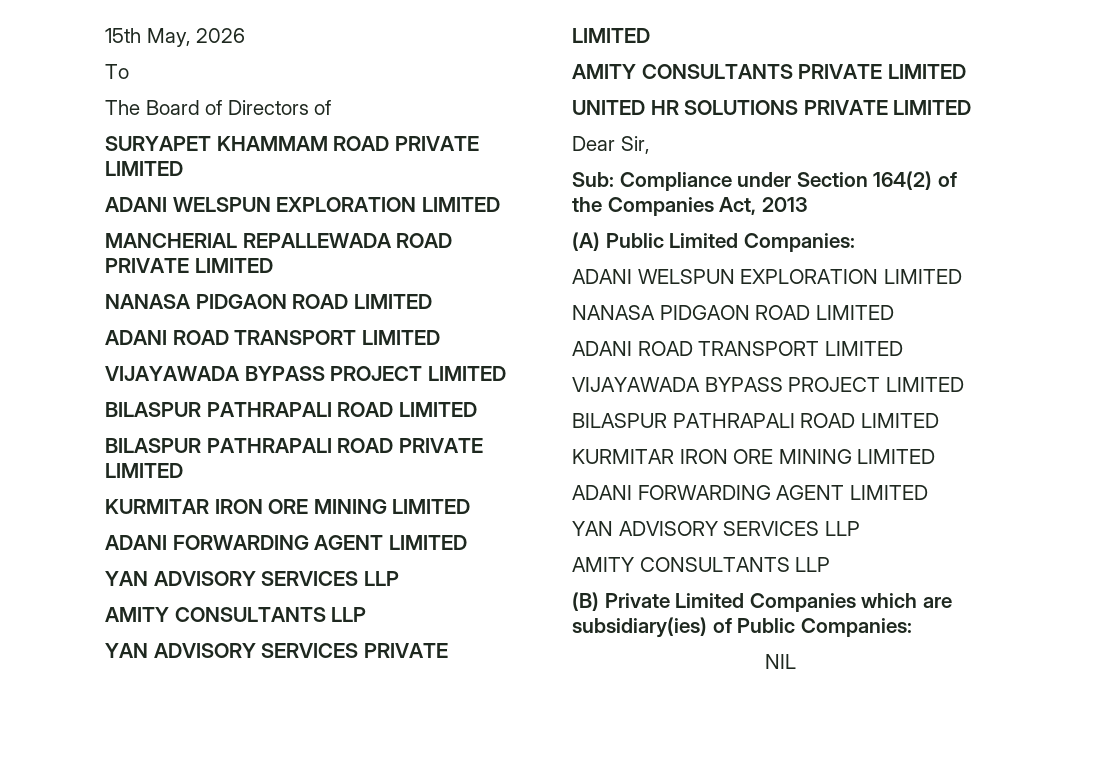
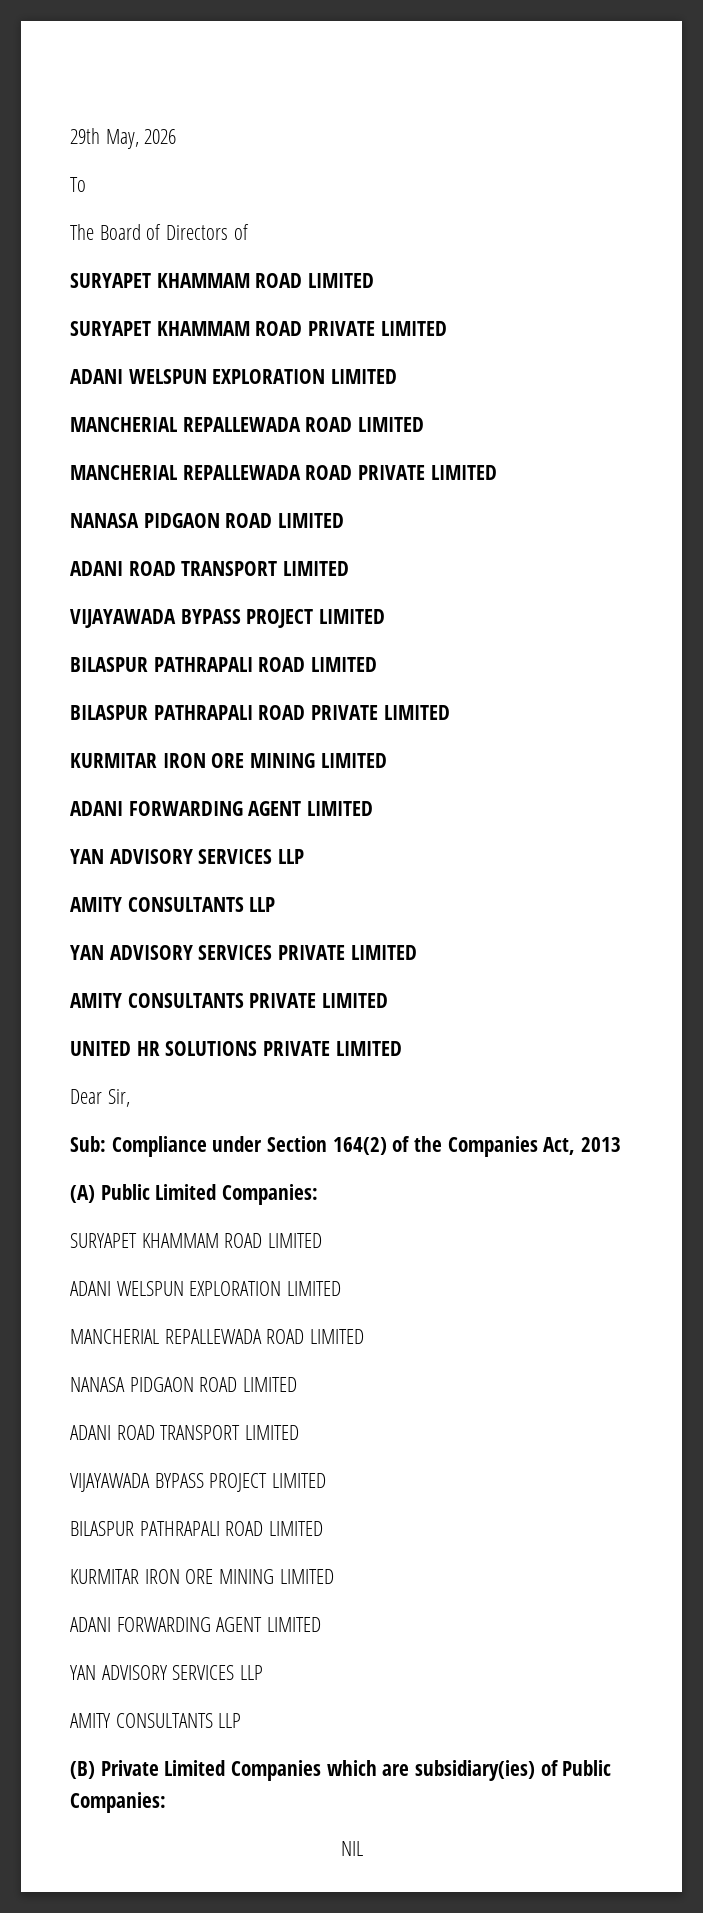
[105,28,141,43] 15th -> [70,128,100,144] 29th
(332, 107) none -> [70,273,375,288] // SURYAPET KHAMMAM ROAD LIMITED
(500, 204) none -> [70,417,425,432] // MANCHERIAL REPALLEWADA ROAD LIMITED
[572,269,962,284] // ADANI WELSPUN EXPLORATION LIMITED -> [70,1233,322,1248] [70,1281,341,1296] [70,1329,364,1344] // SURYAPET KHAMMAM ROAD LIMITED // ADANI WELSPUN EXPLORATION LIMITED // MANCHERIAL REPALLEWADA ROAD LIMITED

